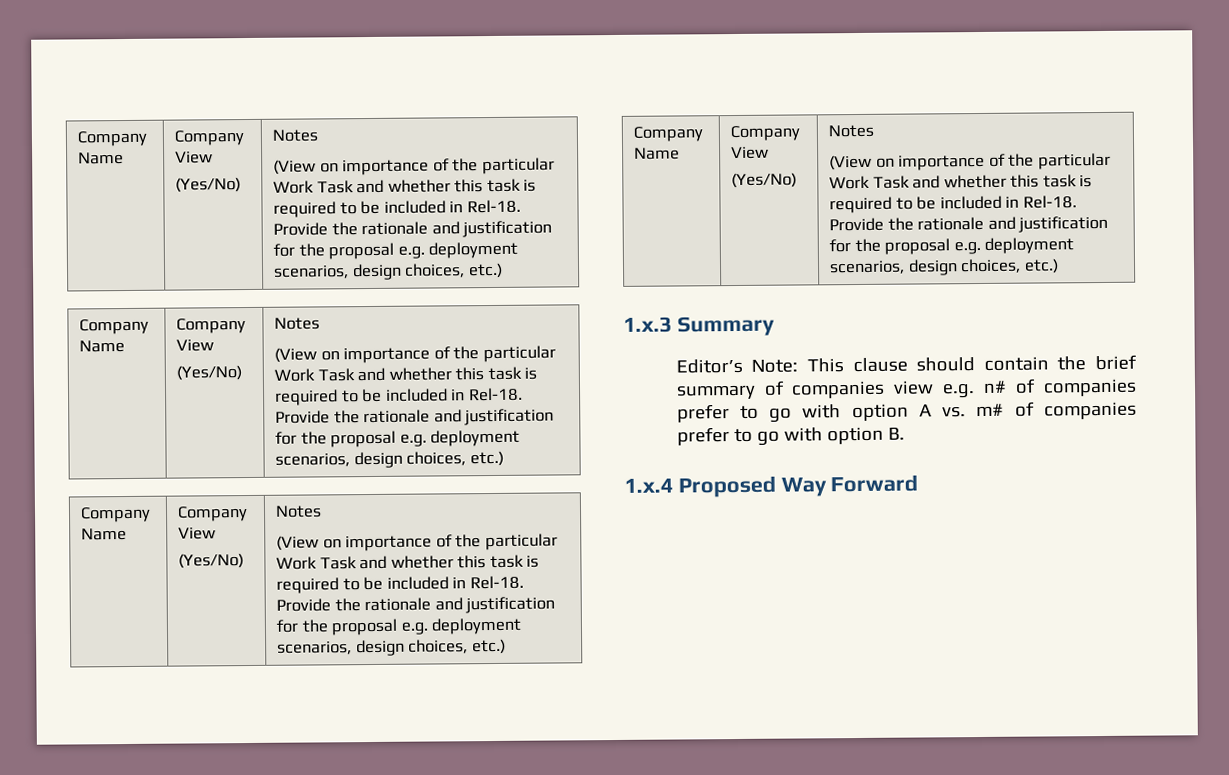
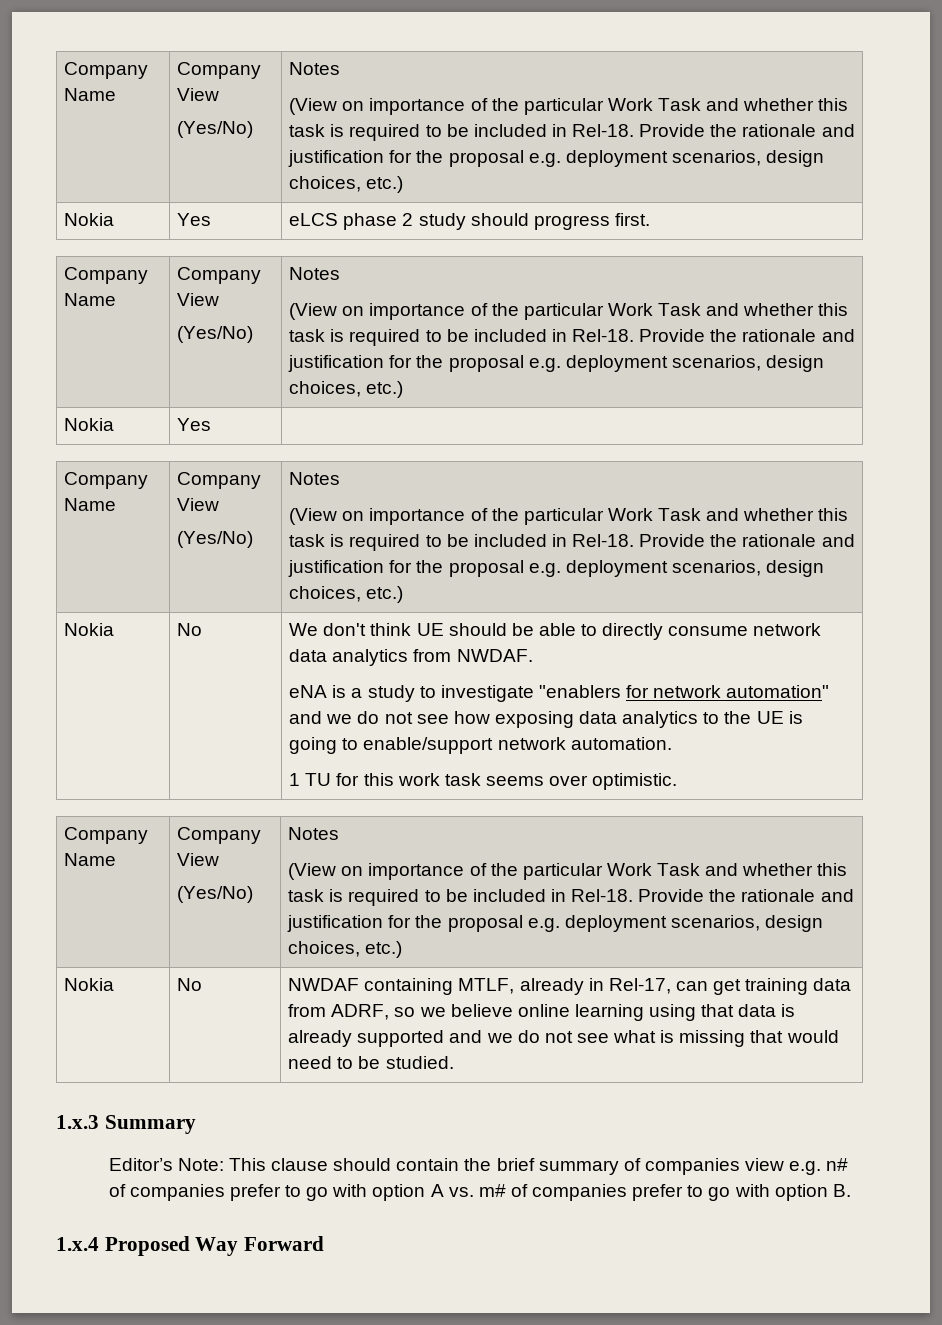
(503, 270) none -> [64,213,115,226] [177,213,212,226] [289,213,650,230] // Nokia | Yes | eLCS phase 2 study should progress first.
(504, 458) none -> [64,418,115,431] [177,418,212,431] // Nokia | Yes |
(506, 646) none -> [64,623,115,636] [177,623,203,636] [289,623,822,640] [289,649,533,666] [289,685,830,702] [289,711,803,728] [289,737,672,754] [289,773,678,790] // Nokia | No | We don't think UE should be able to directly consume network data analytics from NWDAF. // eNA is a study to investigate "enablers for network automation" and we do not see how exposing data analytics to the UE is going to enable/support network automation. // 1 TU for this work task seems over optimistic.
(1059, 266) none -> [64,978,115,991] [177,978,203,991] [288,978,852,995] [288,1004,796,1021] [288,1030,839,1047] [288,1056,454,1069] // Nokia | No | NWDAF containing MTLF, already in Rel-17, can get training data from ADRF, so we believe online learning using that data is already supported and we do not see what is missing that would need to be studied.

